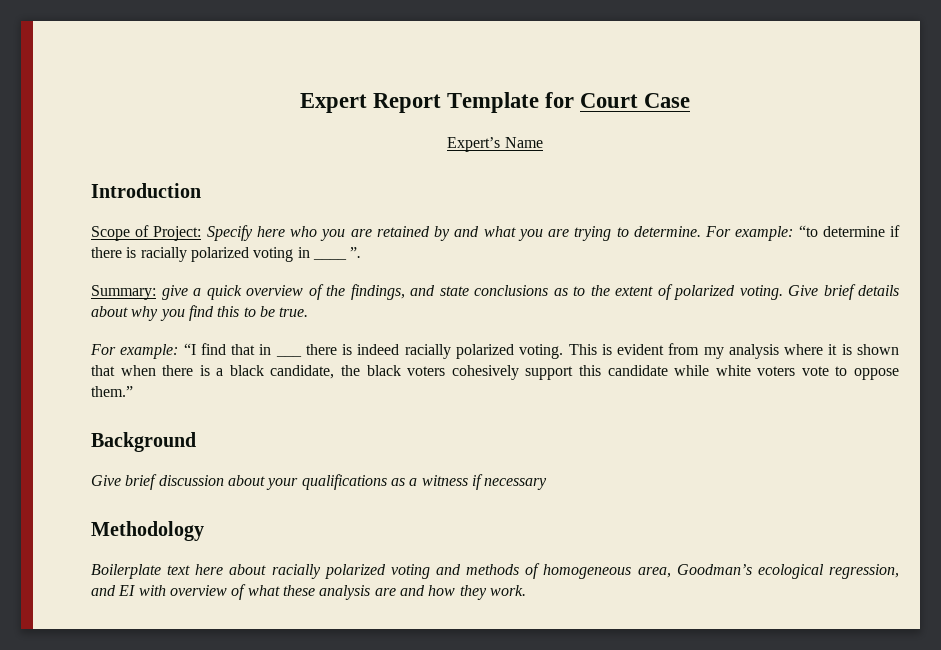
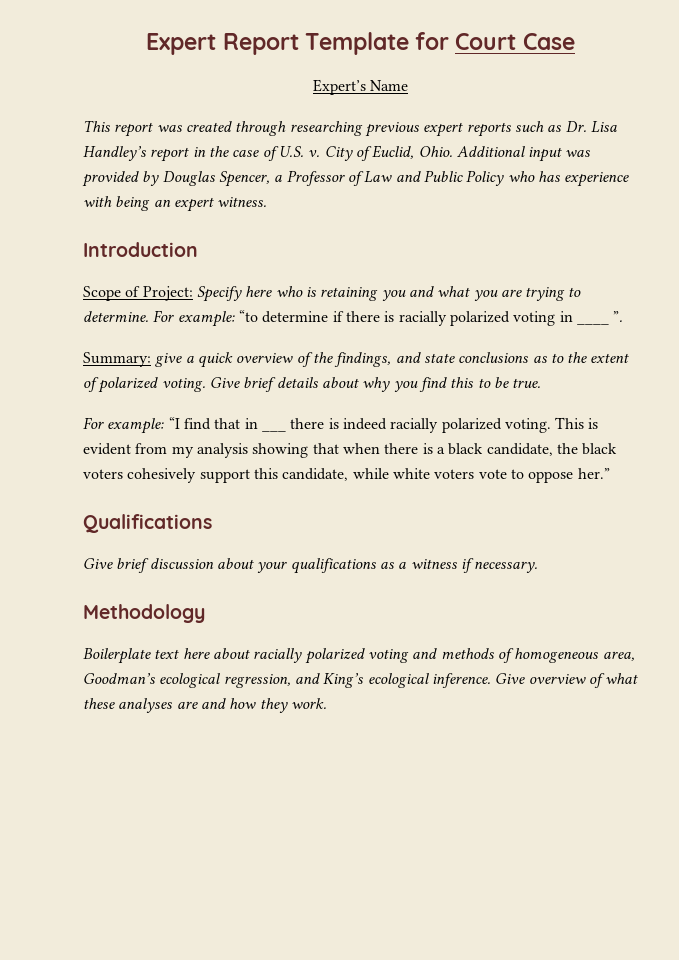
(543, 142) none -> [83,120,617,137] [83,145,592,162] [82,170,630,187] [83,196,268,212] // This report was created through researching previous expert reports such as Dr. Lisa Handley’s report in the case of U.S. v. City of Euclid, Ohio. Additional input was provided by Douglas Spencer, a Professor of Law and Public Policy who has experience with being an expert witness.
[320,226,451,241] you are retained by -> [305,287,406,301] is retaining you
[784,344,899,355] where it is shown -> [252,443,309,458] showing
[607,365,668,376] candidate -> [282,468,349,481] candidate,
[91,386,133,397] [91,432,196,452] them.” // Background -> [577,468,610,479] [83,514,212,533] her.” // Qualifications
[484,478,548,490] necessary -> [474,561,539,573] necessary.
[118,585,166,596] EI with -> [323,673,526,688] King’s ecological inference. Give
[319,585,371,600] analysis -> [118,698,174,713] analyses

